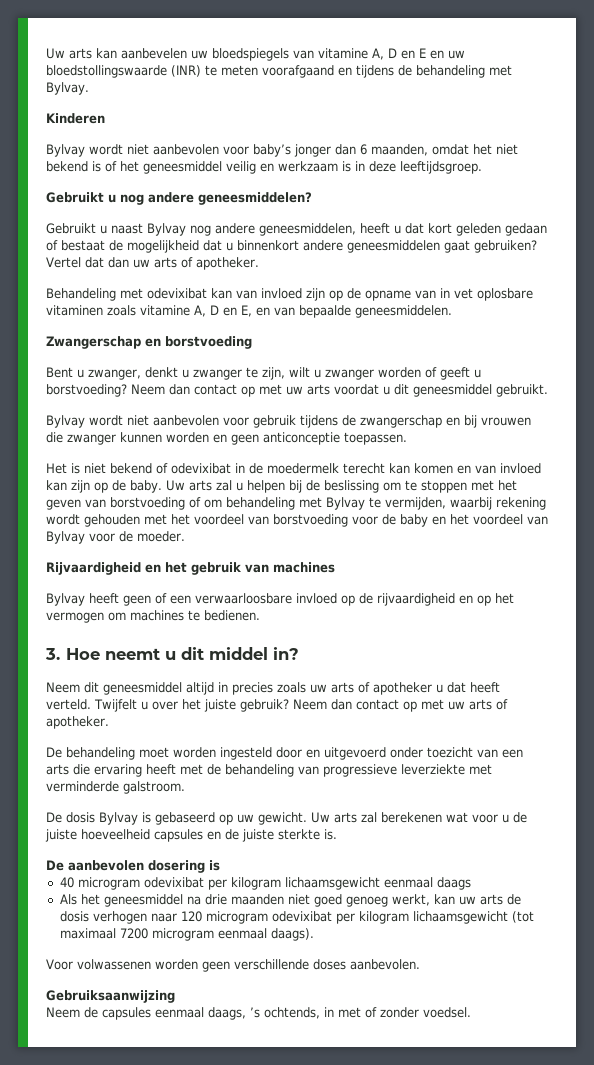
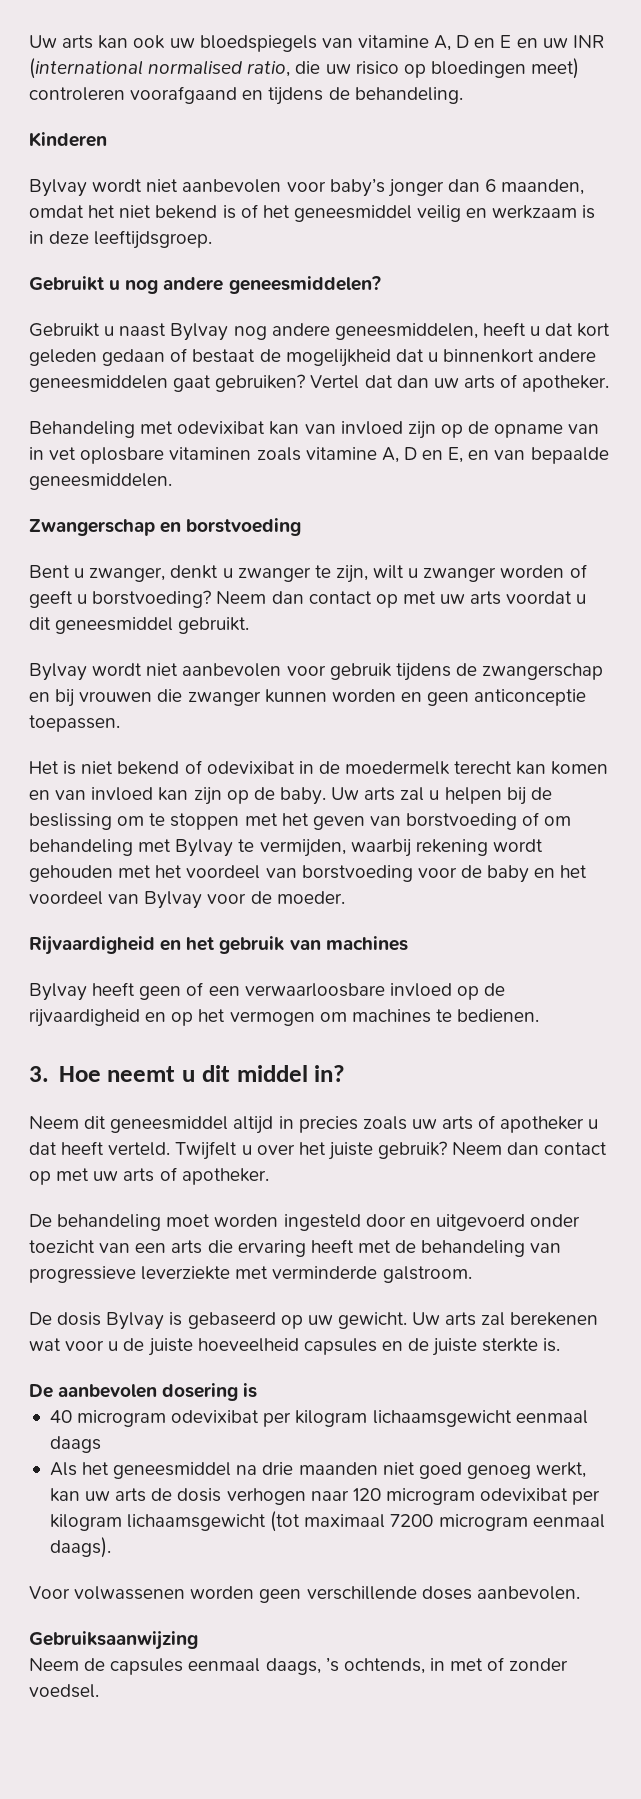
[121,48,187,59] aanbevelen -> [133,35,166,49] ook
[46,65,258,78] bloedstollingswaarde (INR) te meten -> [572,35,605,48] [29,58,580,79] [29,87,125,101] INR (international normalised ratio, die uw risico op bloedingen meet) controleren
[416,65,512,78] [46,82,89,95] behandeling met Bylvay. -> [354,87,463,104] behandeling.

